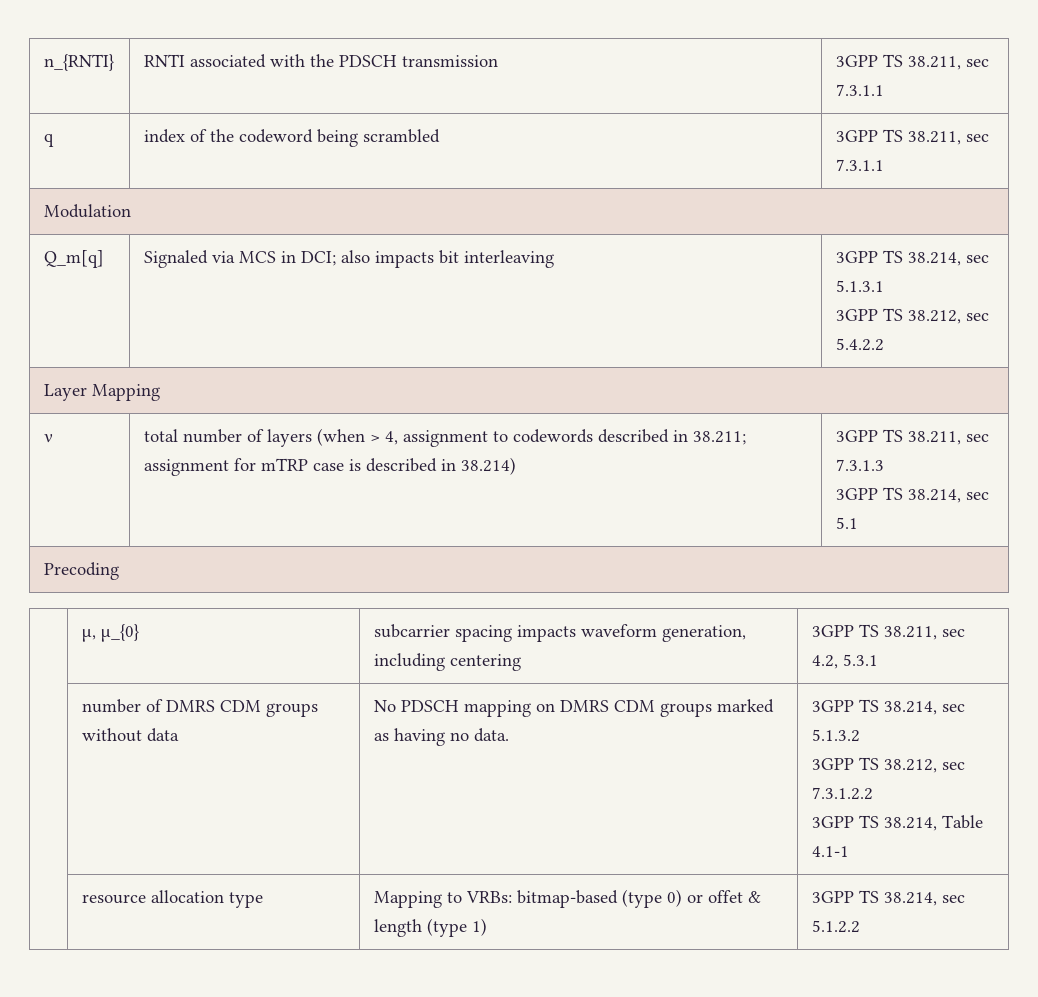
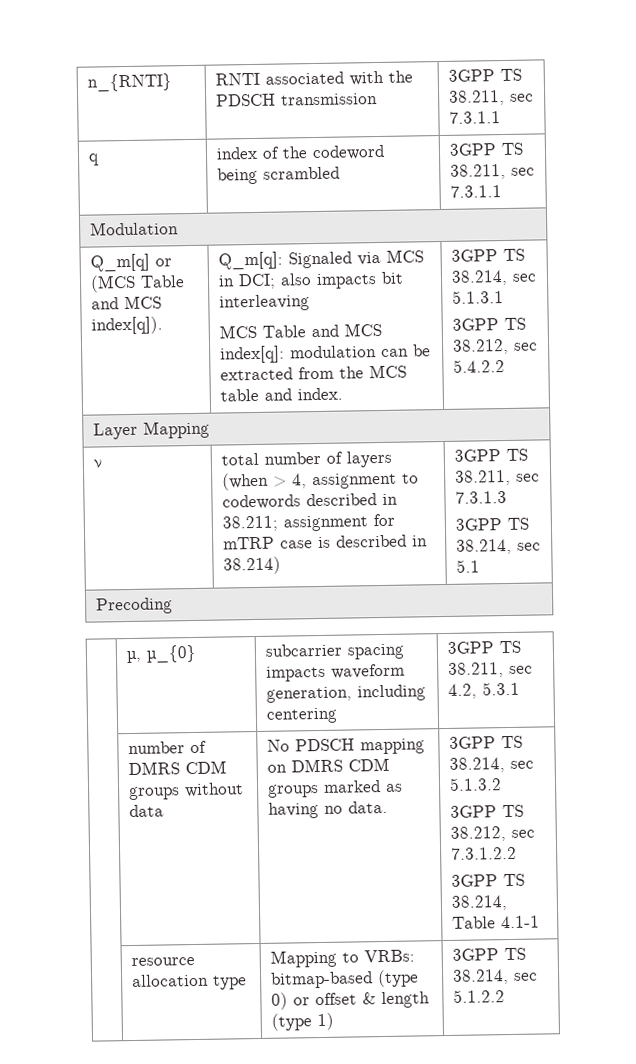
(104, 259) | -> [154,258,172,267] [89,274,185,293] [90,295,162,310] [90,316,163,335] [217,251,283,270] or (MCS Table and MCS index[q]). | Q_m[q]:
(554, 259) none -> [218,322,382,339] [219,344,431,364] [219,364,407,381] [219,387,343,402] // MCS Table and MCS index[q]: modulation can be extracted from the MCS table and index.
[707,890,743,903] offet -> [314,992,357,1006] offset

